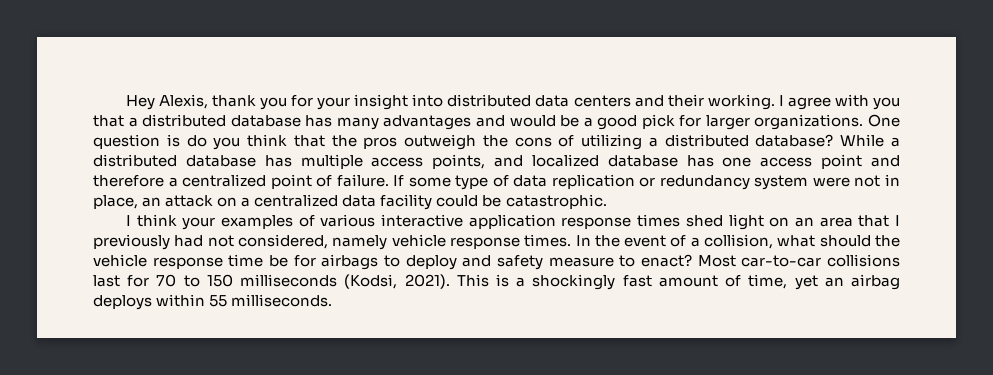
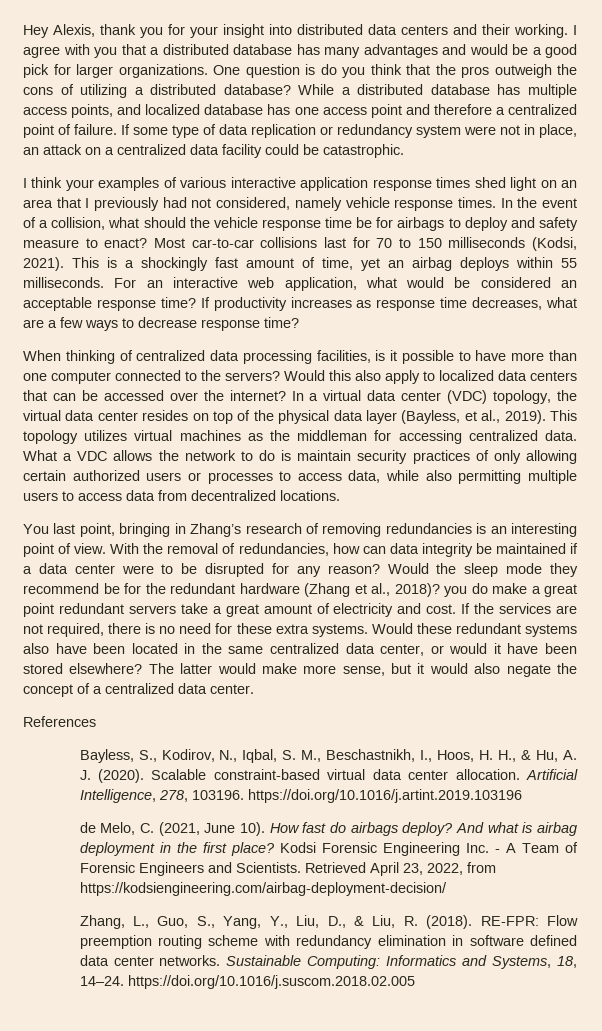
(333, 300) none -> [114,277,577,291] [23,297,577,311] [23,317,299,331] [23,350,577,364] [23,370,577,384] [23,390,578,404] [23,410,577,424] [23,430,577,444] [23,450,578,464] [23,470,577,484] [23,490,340,501] [23,523,578,537] [23,543,578,557] [23,563,578,577] [23,583,577,597] [23,603,578,617] [23,623,577,637] [23,643,577,656] [23,663,577,677] [23,683,254,697] [23,716,96,727] [79,749,577,763] [79,769,578,783] [79,789,522,803] [79,822,577,836] [79,842,578,856] [79,862,496,876] [79,882,447,896] [79,915,578,929] [79,935,577,949] [79,955,577,969] [79,975,415,989] For an interactive web application, what would be considered an acceptable response time? If productivity increases as response time decreases, what are a few ways to decrease response time? // When thinking of centralized data processing facilities, is it possible to have more than one computer connected to the servers? Would this also apply to localized data centers that can be accessed over the internet? In a virtual data center (VDC) topology, the virtual data center resides on top of the physical data layer (Bayless, et al., 2019). This topology utilizes virtual machines as the middleman for accessing centralized data. What a VDC allows the network to do is maintain security practices of only allowing certain authorized users or processes to access data, while also permitting multiple users to access data from decentralized locations. // You last point, bringing in Zhang’s research of removing redundancies is an interesting point of view. With the removal of redundancies, how can data integrity be maintained if a data center were to be disrupted for any reason? Would the sleep mode they recommend be for the redundant hardware (Zhang et al., 2018)? you do make a great point redundant servers take a great amount of electricity and cost. If the services are not required, there is no need for these extra systems. Would these redundant systems also have been located in the same centralized data center, or would it have been stored elsewhere? The latter would make more sense, but it would also negate the concept of a centralized data center. // References // Bayless, S., Kodirov, N., Iqbal, S. M., Beschastnikh, I., Hoos, H. H., & Hu, A. J. (2020). Scalable constraint-based virtual data center allocation. Artificial Intelligence, 278, 103196. https://doi.org/10.1016/j.artint.2019.103196 // de Melo, C. (2021, June 10). How fast do airbags deploy? And what is airbag deployment in the first place? Kodsi Forensic Engineering Inc. - A Team of Forensic Engineers and Scientists. Retrieved April 23, 2022, from https://kodsiengineering.com/airbag-deployment-decision/ // Zhang, L., Guo, S., Yang, Y., Liu, D., & Liu, R. (2018). RE-FPR: Flow preemption routing scheme with redundancy elimination in software defined data center networks. Sustainable Computing: Informatics and Systems, 18, 14–24. https://doi.org/10.1016/j.suscom.2018.02.005

